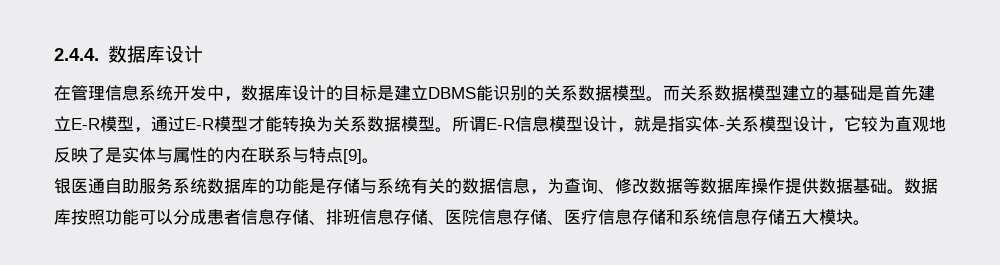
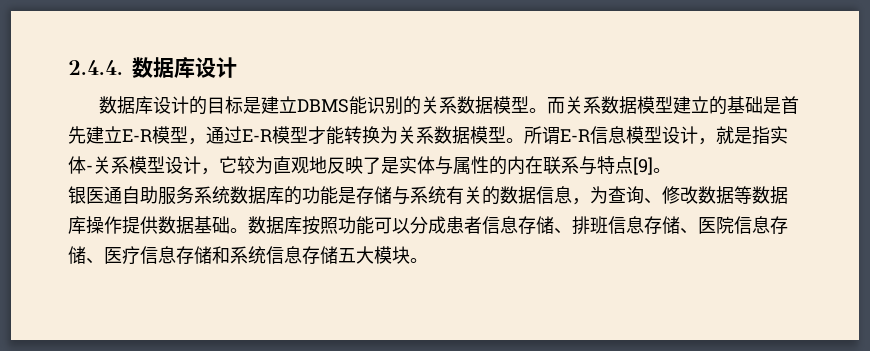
[54,85,241,102] 在管理信息系统开发中， -> (237, 67) none

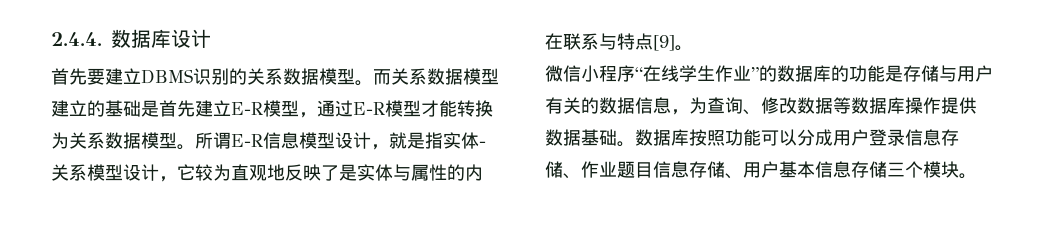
[98,96,261,115] 数据库设计的目标是 -> [51,68,105,85] 首先要
[348,96,367,115] 能 -> (193, 76) none
[68,186,230,205] 银医通自助服务系统 -> [545,65,777,82] 微信小程序“在线学生作业”的
[410,186,446,204] 系统 -> [957,65,993,82] 用户
[446,216,788,235] [68,246,374,265] 患者信息存储、排班信息存储、医院信息存储、医疗信息存储和系统信息存储五大 -> [833,129,959,146] [545,161,923,179] 用户登录信息存储、作业题目信息存储、用户基本信息存储三个

